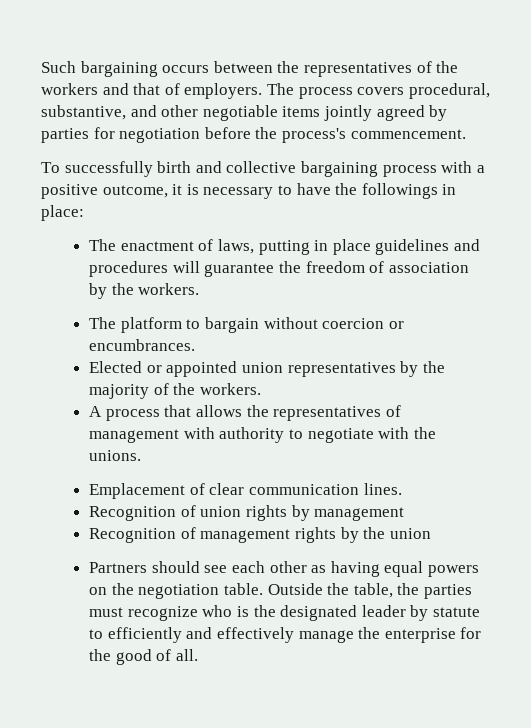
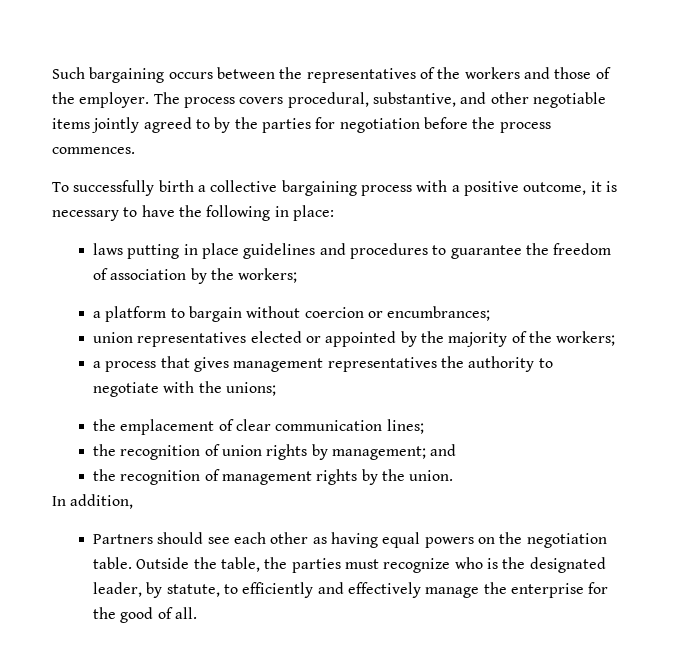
[133,83,263,99] that of employers. -> [554,67,611,79] [52,92,150,108] those of the employer.
[429,105,448,121] by -> [195,117,258,133] to by the
[281,128,466,143] process's commencement. -> [499,122,551,133] [52,147,135,154] process commences.
[195,161,222,173] and -> [197,185,206,192] a
[361,183,438,199] followings -> [206,205,271,221] following
[89,239,255,254] The enactment of laws, -> [92,243,123,255] laws
[172,261,200,273] will -> [432,245,447,255] to
[138,283,200,295] [89,317,117,329] workers. // The -> [238,268,298,283] [92,311,101,318] workers; // a
[89,339,196,351] [89,361,396,377] encumbrances. // Elected or appointed union representatives -> [387,306,491,321] [92,331,397,347] encumbrances; // union representatives elected or appointed
[200,383,262,395] [89,405,401,421] [89,427,215,443] workers. // A process that allows the representatives of management with -> [556,331,616,346] [92,356,464,372] workers; // a process that gives management representatives the
[89,450,142,461] [89,483,402,499] [89,505,405,521] [89,528,177,543] unions. // Emplacement of clear communication lines. // Recognition of union rights by management // Recognition -> [225,382,276,396] [92,419,424,435] [92,444,457,460] [92,469,201,485] unions; // the emplacement of clear communication lines; // the recognition of union rights by management; and // the recognition
[389,528,431,539] union -> [409,470,454,481] [52,494,134,509] union. // In addition,
[361,605,481,621] leader by statute -> [92,582,220,598] leader, by statute,

